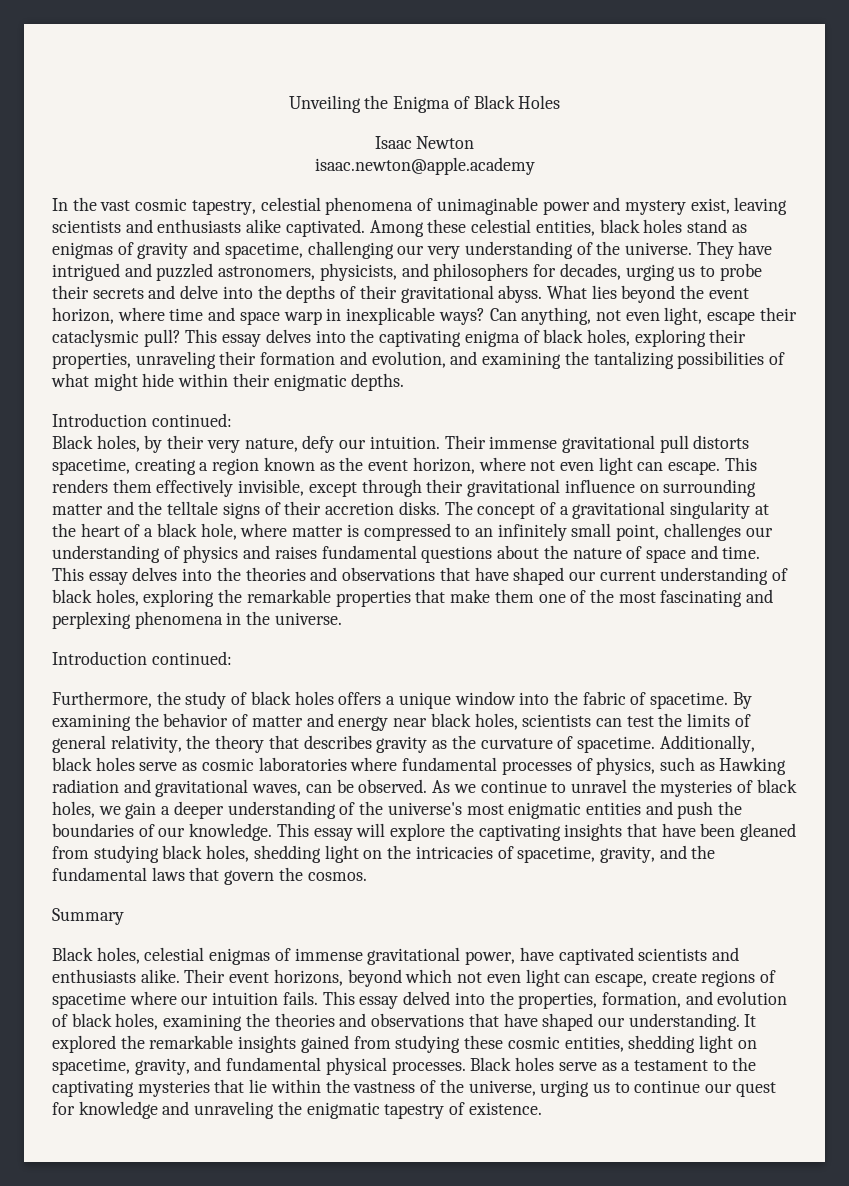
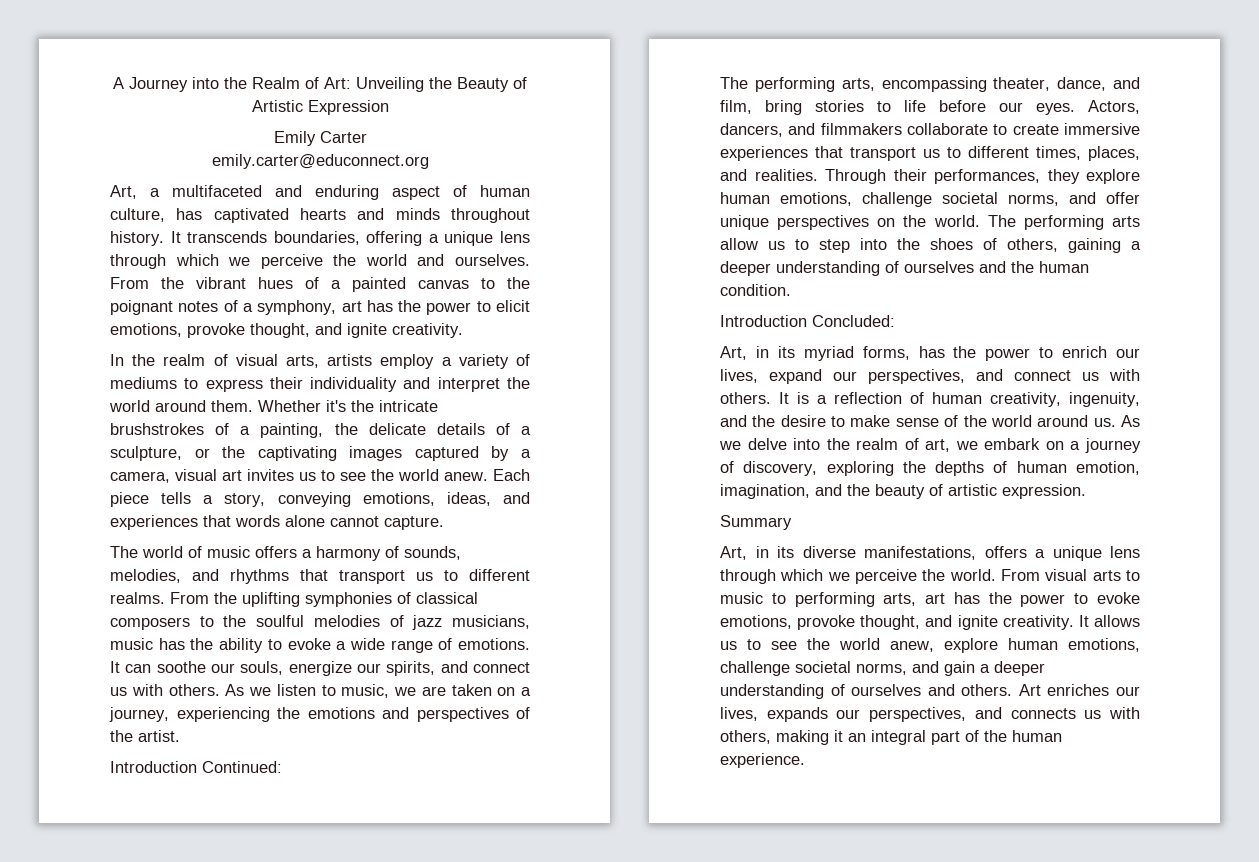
[288,95,561,113] [374,136,475,149] [314,157,535,175] [52,197,788,215] [52,219,747,237] [52,241,773,259] [52,263,762,281] [52,285,749,303] [52,307,797,325] [52,329,747,347] [52,351,785,369] [51,373,405,391] [52,413,232,427] [52,435,750,453] [52,457,757,475] [52,479,757,497] [52,501,769,519] [52,523,773,541] [52,545,761,563] [52,567,789,585] [52,589,774,607] [52,611,342,629] [52,651,232,665] [52,691,752,709] [52,713,751,731] [52,735,755,753] [52,757,787,775] [52,779,797,797] [52,801,121,818] Unveiling the Enigma of Black Holes // Isaac Newton // isaac.newton@apple.academy // In the vast cosmic tapestry, celestial phenomena of unimaginable power and mystery exist, leaving scientists and enthusiasts alike captivated. Among these celestial entities, black holes stand as enigmas of gravity and spacetime, challenging our very understanding of the universe. They have intrigued and puzzled astronomers, physicists, and philosophers for decades, urging us to probe their secrets and delve into the depths of their gravitational abyss. What lies beyond the event horizon, where time and space warp in inexplicable ways? Can anything, not even light, escape their cataclysmic pull? This essay delves into the captivating enigma of black holes, exploring their properties, unraveling their formation and evolution, and examining the tantalizing possibilities of what might hide within their enigmatic depths. // Introduction continued: // Black holes, by their very nature, defy our intuition. Their immense gravitational pull distorts spacetime, creating a region known as the event horizon, where not even light can escape. This renders them effectively invisible, except through their gravitational influence on surrounding matter and the telltale signs of their accretion disks. The concept of a gravitational singularity at the heart of a black hole, where matter is compressed to an infinitely small point, challenges our understanding of physics and raises fundamental questions about the nature of space and time. This essay delves into the theories and observations that have shaped our current understanding of black holes, exploring the remarkable properties that make them one of the most fascinating and perplexing phenomena in the universe. // Introduction continued: // Furthermore, the study of black holes offers a unique window into the fabric of spacetime. By examining the behavior of matter and energy near black holes, scientists can test the limits of general relativity, the theory that describes gravity as the curvature of spacetime. Additionally, black holes serve as cosmic laboratories where fundamental processes of physics, such as Hawking radiation and gravitational waves, can be observed. As we continue to unravel the mysteries of black holes, we -> [113,77,527,92] [251,100,389,115] [273,131,367,146] [211,154,429,169] [110,185,530,200] [110,208,530,223] [110,231,530,246] [110,254,530,269] [110,277,530,292] [110,300,530,315] [110,323,463,338] [110,354,530,369] [110,377,530,392] [109,400,438,412] [110,423,531,438] [110,446,531,461] [110,469,530,483] [110,492,530,507] [110,515,444,530] [110,546,461,561] [110,569,530,584] [110,592,478,607] [110,615,530,630] [110,638,530,653] [110,661,530,676] [110,684,531,698] [109,707,530,722] [110,730,180,742] [110,761,282,773] [720,77,1140,92] [720,100,1140,115] [720,123,1140,137] [720,146,1140,161] [720,169,1140,184] [720,192,1140,207] [720,215,1140,230] [720,238,1141,253] [720,261,1089,276] [720,284,791,296] [720,315,895,327] [720,346,1140,361] [720,369,1140,384] [720,392,1140,407] [720,415,1140,427] [719,438,1141,453] [720,461,1140,476] [720,484,1086,499] [720,515,792,530] [720,546,1140,561] [720,569,1140,584] [720,592,1140,607] [720,615,1140,630] [720,638,1140,653] [720,661,939,676] A Journey into the Realm of Art: Unveiling the Beauty of Artistic Expression // Emily Carter // emily.carter@educonnect.org // Art, a multifaceted and enduring aspect of human culture, has captivated hearts and minds throughout history. It transcends boundaries, offering a unique lens through which we perceive the world and ourselves. From the vibrant hues of a painted canvas to the poignant notes of a symphony, art has the power to elicit emotions, provoke thought, and ignite creativity. // In the realm of visual arts, artists employ a variety of mediums to express their individuality and interpret the world around them. Whether it's the intricate brushstrokes of a painting, the delicate details of a sculpture, or the captivating images captured by a camera, visual art invites us to see the world anew. Each piece tells a story, conveying emotions, ideas, and experiences that words alone cannot capture. // The world of music offers a harmony of sounds, melodies, and rhythms that transport us to different realms. From the uplifting symphonies of classical composers to the soulful melodies of jazz musicians, music has the ability to evoke a wide range of emotions. It can soothe our souls, energize our spirits, and connect us with others. As we listen to music, we are taken on a journey, experiencing the emotions and perspectives of the artist. // Introduction Continued: // The performing arts, encompassing theater, dance, and film, bring stories to life before our eyes. Actors, dancers, and filmmakers collaborate to create immersive experiences that transport us to different times, places, and realities. Through their performances, they explore human emotions, challenge societal norms, and offer unique perspectives on the world. The performing arts allow us to step into the shoes of others, gaining a deeper understanding of ourselves and the human condition. // Introduction Concluded: // Art, in its myriad forms, has the power to enrich our lives, expand our perspectives, and connect us with others. It is a reflection of human creativity, ingenuity, and the desire to make sense of the world around us. As we delve into the realm of art, we embark on a journey of discovery, exploring the depths of human emotion, imagination, and the beauty of artistic expression. // Summary // Art, in its diverse manifestations, offers a unique lens through which we perceive the world. From visual arts to music to performing arts, art has the power to evoke emotions, provoke thought, and ignite creativity. It allows us to see the world anew, explore human emotions, challenge societal norms, and
[359,801,743,819] [52,823,797,841] [52,845,716,863] [52,867,367,885] [52,908,124,925] [52,947,739,965] [52,969,777,987] [52,991,788,1009] [52,1013,757,1031] [52,1035,757,1053] [52,1057,757,1075] [52,1079,776,1097] [52,1101,542,1119] the universe's most enigmatic entities and push the boundaries of our knowledge. This essay will explore the captivating insights that have been gleaned from studying black holes, shedding light on the intricacies of spacetime, gravity, and the fundamental laws that govern the cosmos. // Summary // Black holes, celestial enigmas of immense gravitational power, have captivated scientists and enthusiasts alike. Their event horizons, beyond which not even light can escape, create regions of spacetime where our intuition fails. This essay delved into the properties, formation, and evolution of black holes, examining the theories and observations that have shaped our understanding. It explored the remarkable insights gained from studying these cosmic entities, shedding light on spacetime, gravity, and fundamental physical processes. Black holes serve as a testament to the captivating mysteries that lie within the vastness of the universe, urging us to continue our quest for knowledge and unraveling the enigmatic tapestry of existence. -> [851,684,1140,696] [720,707,1140,722] [720,730,1062,745] [720,753,805,768] ourselves and others. Art enriches our lives, expands our perspectives, and connects us with others, making it an integral part of the human experience.

